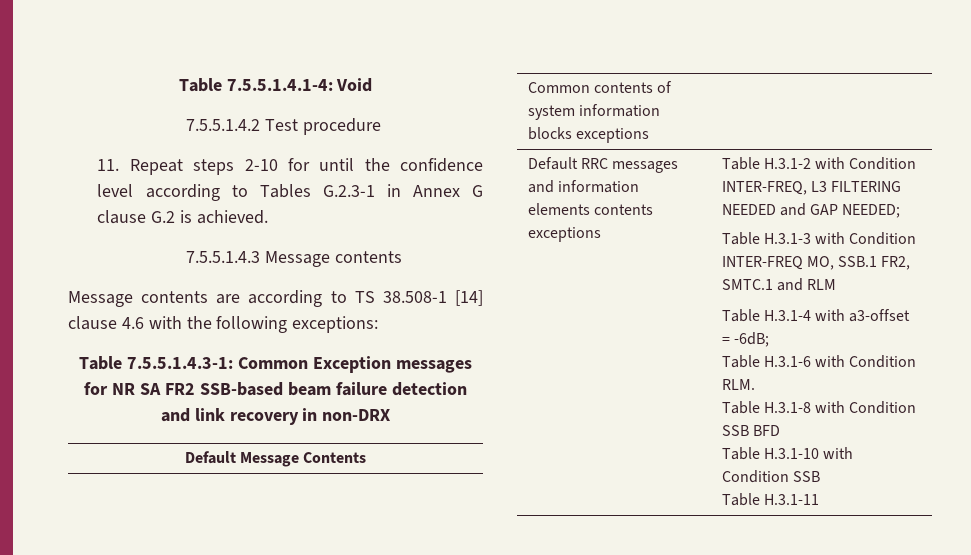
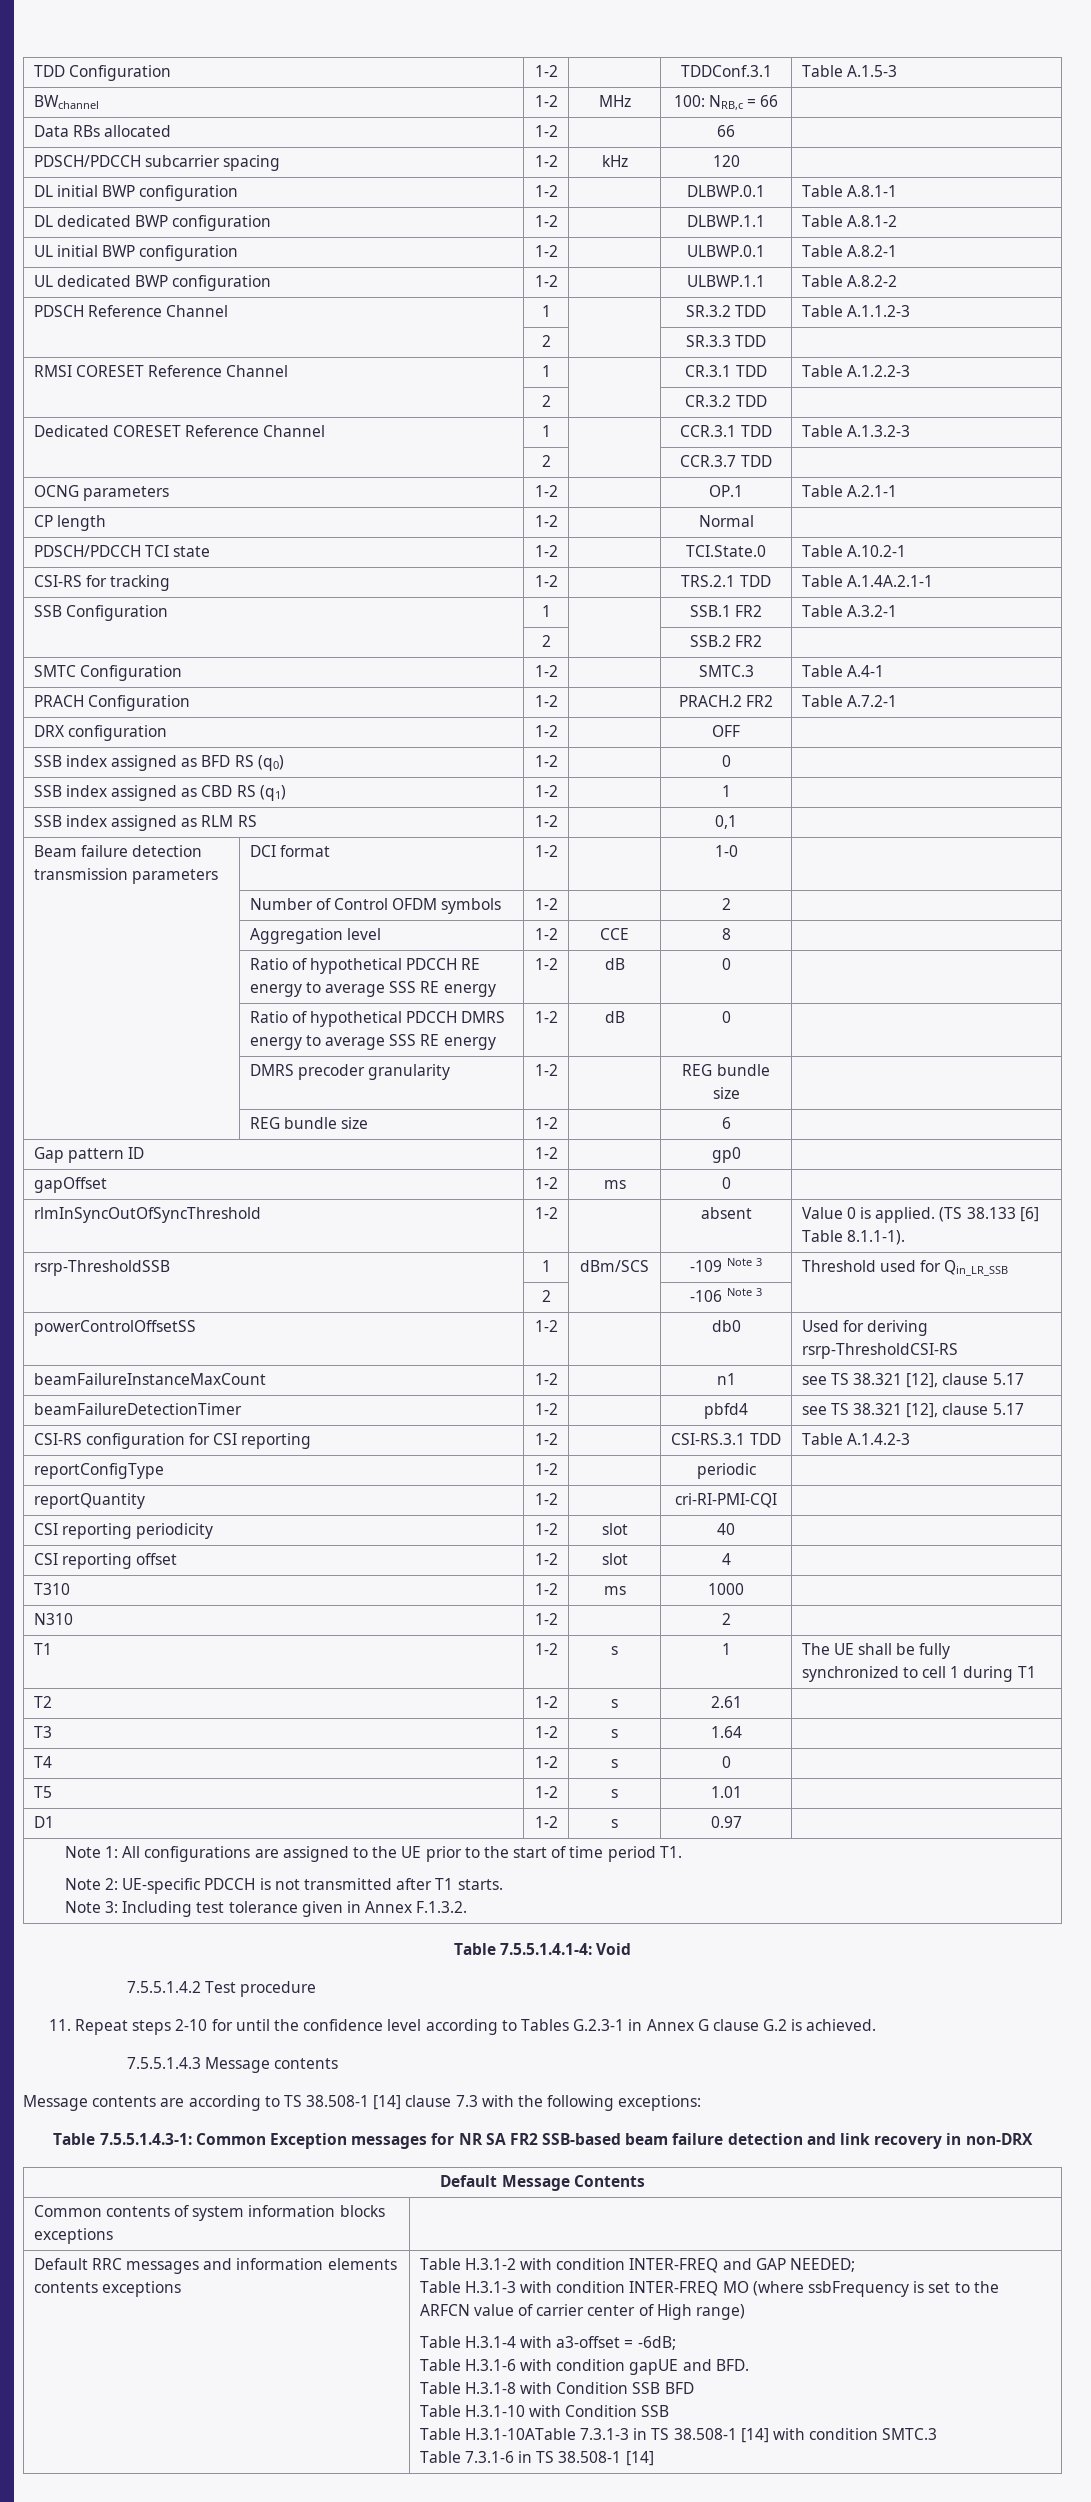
(178, 85) none -> [33,65,171,81] [534,65,558,77] [680,65,772,77] [801,65,897,77] [33,95,99,109] [534,95,558,107] [598,95,631,107] [673,95,779,110] [33,125,172,137] [534,125,558,137] [717,125,735,137] [33,155,281,171] [534,155,558,167] [601,155,628,167] [712,155,740,167] [33,185,239,201] [534,185,558,197] [687,185,765,197] [801,185,897,197] [33,215,272,231] [534,215,558,227] [687,215,765,227] [801,215,897,227] [33,245,239,261] [534,245,558,257] [687,245,765,257] [801,245,897,257] [33,275,272,291] [534,275,558,287] [687,275,765,287] [801,275,897,287] [33,305,229,317] [541,305,551,317] [685,305,767,317] [801,305,910,317] [541,335,551,347] [685,335,767,347] [33,365,289,377] [541,365,551,377] [685,365,767,377] [801,365,910,377] [541,395,551,407] [685,395,767,407] [33,425,326,437] [541,425,551,437] [680,425,772,437] [801,425,910,437] [541,455,551,467] [680,455,772,467] [33,485,169,501] [534,485,558,497] [709,485,743,497] [801,485,897,497] [33,515,106,531] [534,515,558,527] [698,515,754,527] [33,545,211,557] [534,545,558,557] [686,545,766,557] [801,545,906,557] [33,575,171,591] [534,575,558,587] [681,575,771,587] [801,575,933,587] [33,605,168,621] [541,605,551,617] [689,605,763,617] [801,605,897,617] [541,635,551,647] [689,635,763,647] [33,665,182,681] [534,665,558,677] [698,665,754,677] [801,665,884,677] [33,695,190,711] [534,695,558,707] [678,695,774,707] [801,695,897,707] [33,725,167,741] [534,725,558,737] [712,725,740,737] [33,755,284,771] [534,755,558,767] [721,755,731,767] [33,785,286,801] [534,785,558,797] [721,785,731,797] [33,815,257,831] [534,815,558,827] [715,815,737,829] [33,845,203,857] [33,868,218,884] [249,845,330,857] [534,845,558,857] [714,845,738,857] [249,898,502,914] [534,898,558,910] [721,898,731,910] [249,928,381,944] [534,928,558,940] [600,928,629,940] [721,928,731,940] [249,958,481,974] [249,981,496,997] [534,958,558,970] [604,958,625,970] [721,958,731,970] [249,1011,506,1027] [249,1034,496,1050] [534,1011,558,1023] [604,1011,625,1023] [721,1011,731,1023] [249,1064,451,1080] [534,1064,558,1076] [682,1064,770,1076] [712,1087,740,1099] [249,1117,369,1129] [534,1117,558,1129] [721,1117,731,1129] [33,1147,145,1163] [534,1147,558,1159] [711,1147,741,1163] [33,1177,107,1193] [534,1177,558,1189] [603,1180,626,1189] [721,1177,731,1189] [33,1207,261,1223] [534,1207,558,1219] [700,1207,752,1219] [801,1207,1039,1223] [801,1230,905,1245] [33,1260,170,1276] [541,1260,551,1272] [580,1260,649,1272] [690,1258,762,1272] [801,1260,1009,1276] [541,1290,551,1302] [690,1288,762,1302] [33,1320,196,1336] [534,1320,558,1332] [711,1320,741,1332] [801,1320,929,1336] [801,1343,958,1359] [33,1373,266,1385] [534,1373,558,1385] [716,1373,736,1385] [801,1373,1024,1388] [33,1403,242,1415] [534,1403,558,1415] [704,1403,748,1419] [801,1403,1024,1418] [33,1433,312,1449] [534,1433,558,1445] [671,1433,781,1445] [801,1433,910,1445] [33,1463,164,1479] [534,1463,558,1475] [696,1463,756,1479] [33,1493,145,1509] [534,1493,558,1505] [675,1493,777,1508] [33,1523,214,1539] [534,1523,558,1535] [601,1523,628,1535] [717,1523,735,1535] [33,1553,178,1569] [534,1553,558,1565] [601,1553,628,1565] [721,1553,731,1565] [33,1583,70,1595] [534,1583,558,1595] [603,1586,626,1595] [708,1583,744,1595] [33,1613,73,1625] [534,1613,558,1625] [721,1613,731,1625] [33,1643,52,1655] [534,1643,558,1655] [611,1646,618,1655] [721,1643,731,1655] [801,1643,951,1659] [801,1666,1036,1682] [33,1696,52,1708] [534,1696,558,1708] [611,1699,618,1708] [710,1696,742,1708] [33,1726,52,1738] [534,1726,558,1738] [611,1729,618,1738] [710,1726,742,1738] [33,1756,52,1768] [534,1756,558,1768] [611,1759,618,1768] [721,1756,731,1768] [33,1786,52,1798] [534,1786,558,1798] [611,1789,618,1798] [710,1786,742,1798] [33,1816,54,1828] [534,1816,558,1828] [611,1819,618,1828] [710,1816,742,1828] [64,1846,682,1862] [64,1878,503,1894] [64,1901,468,1917] TDD Configuration | 1-2 | | TDDConf.3.1 | Table A.1.5-3 // BWchannel | 1-2 | MHz | 100: NRB,c = 66 | // Data RBs allocated | 1-2 | | 66 | // PDSCH/PDCCH subcarrier spacing | 1-2 | kHz | 120 | // DL initial BWP configuration | 1-2 | | DLBWP.0.1 | Table A.8.1-1 // DL dedicated BWP configuration | 1-2 | | DLBWP.1.1 | Table A.8.1-2 // UL initial BWP configuration | 1-2 | | ULBWP.0.1 | Table A.8.2-1 // UL dedicated BWP configuration | 1-2 | | ULBWP.1.1 | Table A.8.2-2 // PDSCH Reference Channel | 1 | | SR.3.2 TDD | Table A.1.1.2-3 // | 2 | | SR.3.3 TDD | // RMSI CORESET Reference Channel | 1 | | CR.3.1 TDD | Table A.1.2.2-3 // | 2 | | CR.3.2 TDD | // Dedicated CORESET Reference Channel | 1 | | CCR.3.1 TDD | Table A.1.3.2-3 // | 2 | | CCR.3.7 TDD | // OCNG parameters | 1-2 | | OP.1 | Table A.2.1-1 // CP length | 1-2 | | Normal | // PDSCH/PDCCH TCI state | 1-2 | | TCI.State.0 | Table A.10.2-1 // CSI-RS for tracking | 1-2 | | TRS.2.1 TDD | Table A.1.4A.2.1-1 // SSB Configuration | 1 | | SSB.1 FR2 | Table A.3.2-1 // | 2 | | SSB.2 FR2 | // SMTC Configuration | 1-2 | | SMTC.3 | Table A.4-1 // PRACH Configuration | 1-2 | | PRACH.2 FR2 | Table A.7.2-1 // DRX configuration | 1-2 | | OFF | // SSB index assigned as BFD RS (q0) | 1-2 | | 0 | // SSB index assigned as CBD RS (q1) | 1-2 | | 1 | // SSB index assigned as RLM RS | 1-2 | | 0,1 | // Beam failure detection transmission parameters | DCI format | 1-2 | | 1-0 | // | Number of Control OFDM symbols | 1-2 | | 2 | // | Aggregation level | 1-2 | CCE | 8 | // | Ratio of hypothetical PDCCH RE energy to average SSS RE energy | 1-2 | dB | 0 | // | Ratio of hypothetical PDCCH DMRS energy to average SSS RE energy | 1-2 | dB | 0 | // | DMRS precoder granularity | 1-2 | | REG bundle size | // | REG bundle size | 1-2 | | 6 | // Gap pattern ID | 1-2 | | gp0 | // gapOffset | 1-2 | ms | 0 | // rlmInSyncOutOfSyncThreshold | 1-2 | | absent | Value 0 is applied. (TS 38.133 [6] Table 8.1.1-1). // rsrp-ThresholdSSB | 1 | dBm/SCS | -109 Note 3 | Threshold used for Qin_LR_SSB // | 2 | | -106 Note 3 | // powerControlOffsetSS | 1-2 | | db0 | Used for deriving rsrp-ThresholdCSI-RS // beamFailureInstanceMaxCount | 1-2 | | n1 | see TS 38.321 [12], clause 5.17 // beamFailureDetectionTimer | 1-2 | | pbfd4 | see TS 38.321 [12], clause 5.17 // CSI-RS configuration for CSI reporting | 1-2 | | CSI-RS.3.1 TDD | Table A.1.4.2-3 // reportConfigType | 1-2 | | periodic | // reportQuantity | 1-2 | | cri-RI-PMI-CQI | // CSI reporting periodicity | 1-2 | slot | 40 | // CSI reporting offset | 1-2 | slot | 4 | // T310 | 1-2 | ms | 1000 | // N310 | 1-2 | | 2 | // T1 | 1-2 | s | 1 | The UE shall be fully synchronized to cell 1 during T1 // T2 | 1-2 | s | 2.61 | // T3 | 1-2 | s | 1.64 | // T4 | 1-2 | s | 0 | // T5 | 1-2 | s | 1.01 | // D1 | 1-2 | s | 0.97 | // Note 1: All configurations are assigned to the UE prior to the start of time period T1. // Note 2: UE-specific PDCCH is not transmitted after T1 starts. // Note 3: Including test tolerance given in Annex F.1.3.2. //
[121,317,144,329] 4.6 -> [455,2095,478,2107] 7.3
[849,157,917,170] [721,181,902,195] [721,204,776,215] Condition INTER-FREQ, L3 FILTERING NEEDED -> [556,2258,719,2273] condition INTER-FREQ
[849,232,917,245] [721,256,911,270] [721,278,837,291] Condition INTER-FREQ MO, SSB.1 FR2, SMTC.1 and RLM -> [556,2281,999,2297] [419,2304,746,2320] condition INTER-FREQ MO (where ssbFrequency is set to the ARFCN value of carrier center of High range)
[849,355,917,368] [721,379,755,390] Condition RLM. -> [556,2359,749,2375] condition gapUE and BFD.
[763,494,819,505] H.3.1-11 -> [464,2428,938,2443] [419,2451,654,2466] H.3.1-10ATable 7.3.1-3 in TS 38.508-1 [14] with condition SMTC.3 // Table 7.3.1-6 in TS 38.508-1 [14]

